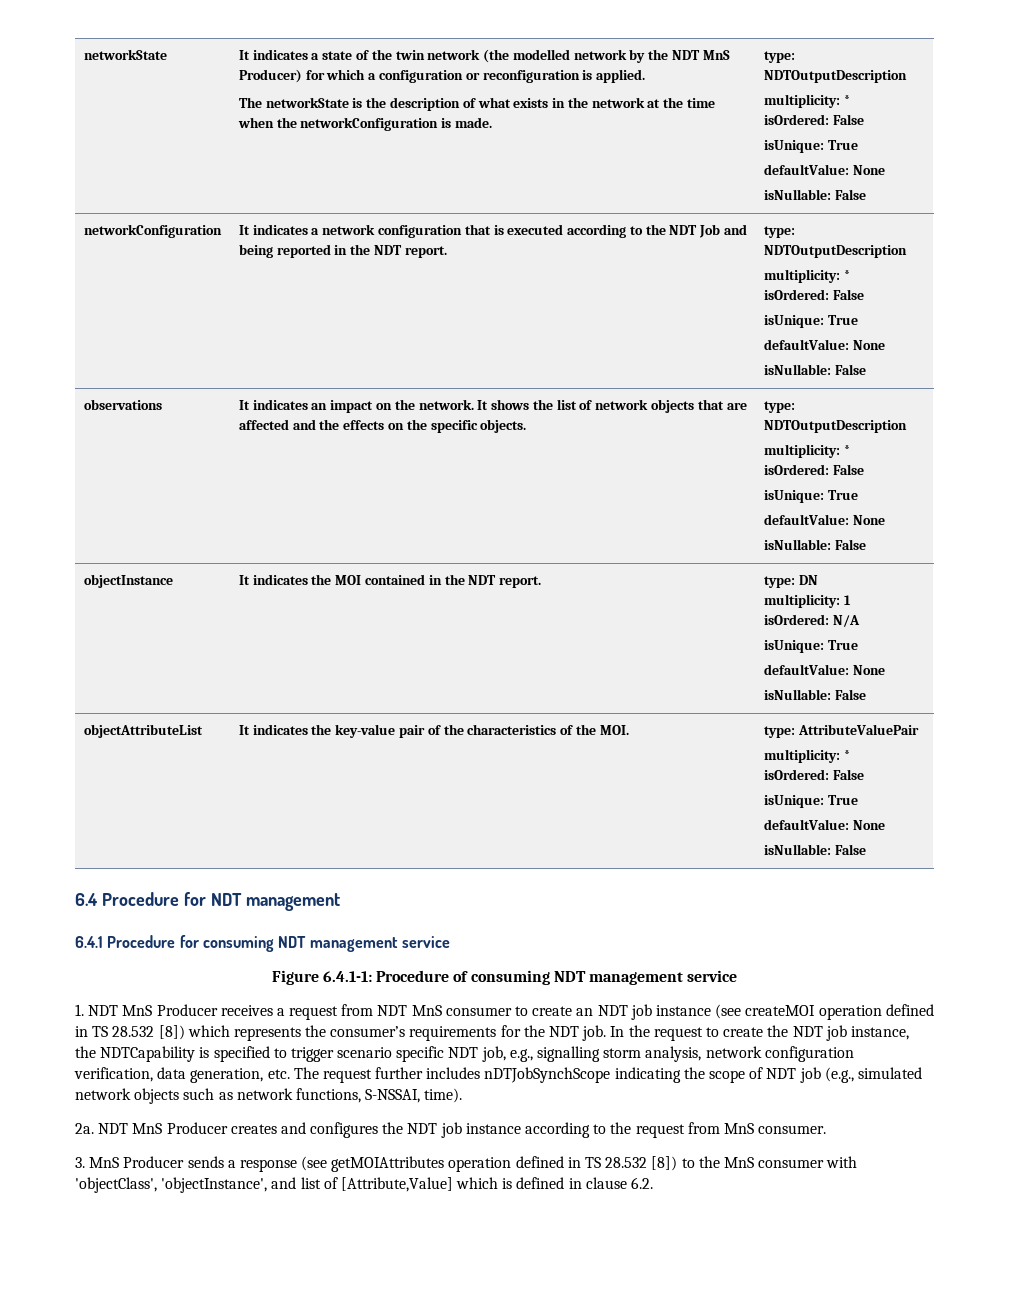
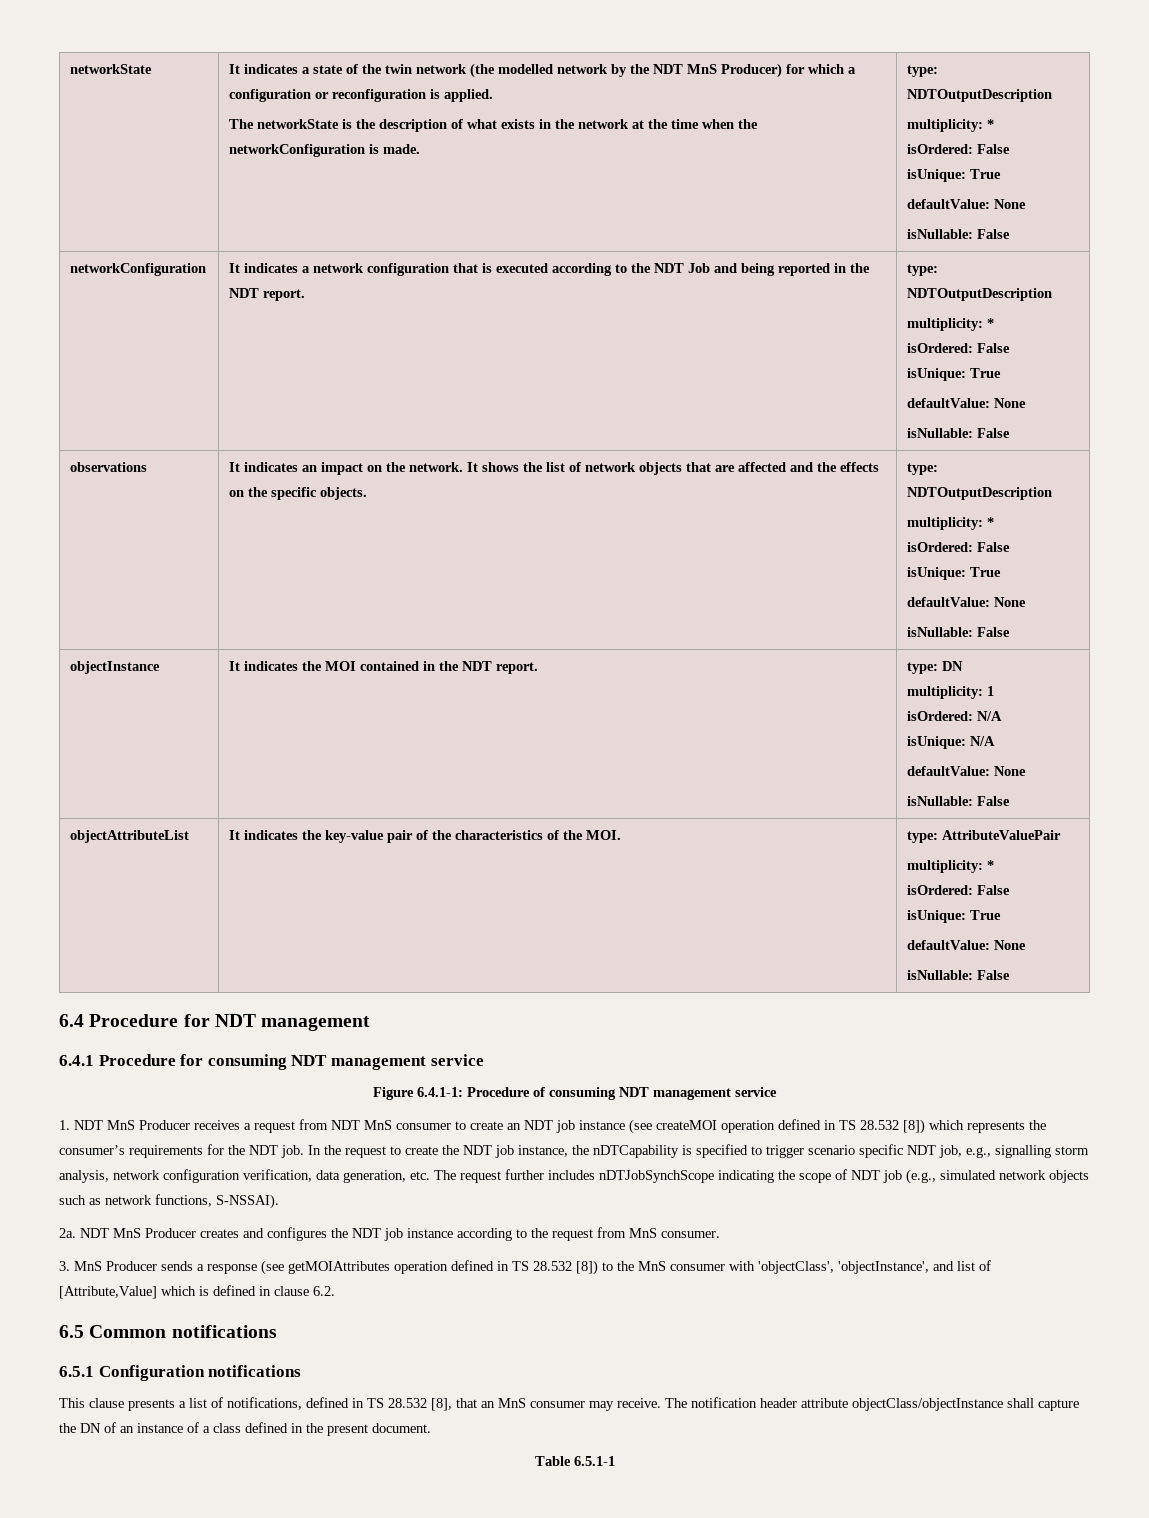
[827,640,858,650] True -> [970,736,996,746] N/A
[100,1046,196,1062] NDTCapability -> [593,1145,679,1158] nDTCapability
[365,1088,463,1103] S-NSSAI, time). -> [216,1194,279,1209] S-NSSAI).
(654, 1183) none -> [59,1325,277,1338] [59,1365,302,1381] [59,1397,1079,1411] [59,1422,431,1436] [534,1456,615,1466] // 6.5 Common notifications // 6.5.1 Configuration notifications // This clause presents a list of notifications, defined in TS 28.532 [8], that an MnS consumer may receive. The notification header attribute objectClass/objectInstance shall capture the DN of an instance of a class defined in the present document. // Table 6.5.1-1

